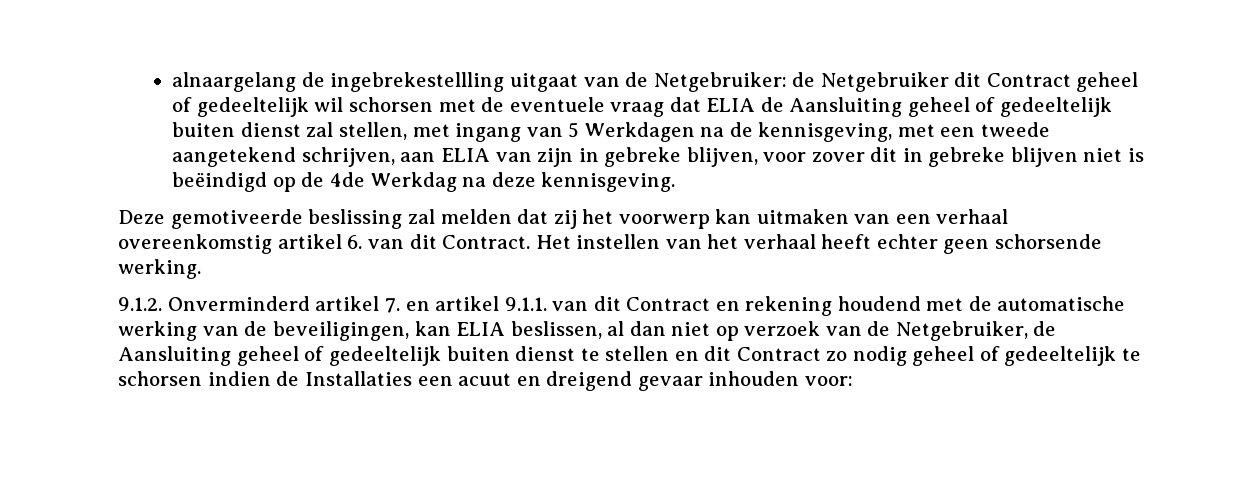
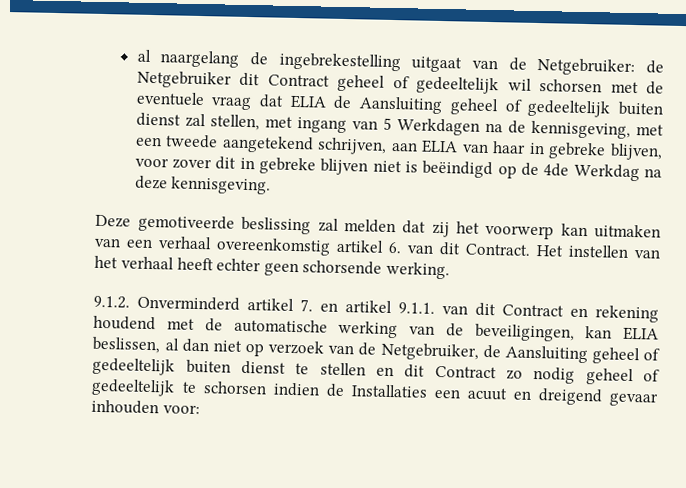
[172,72,505,92] alnaargelang de ingebrekestellling -> [136,49,401,72] al naargelang de ingebrekestelling
[537,148,574,167] zijn -> [492,141,527,154] haar

